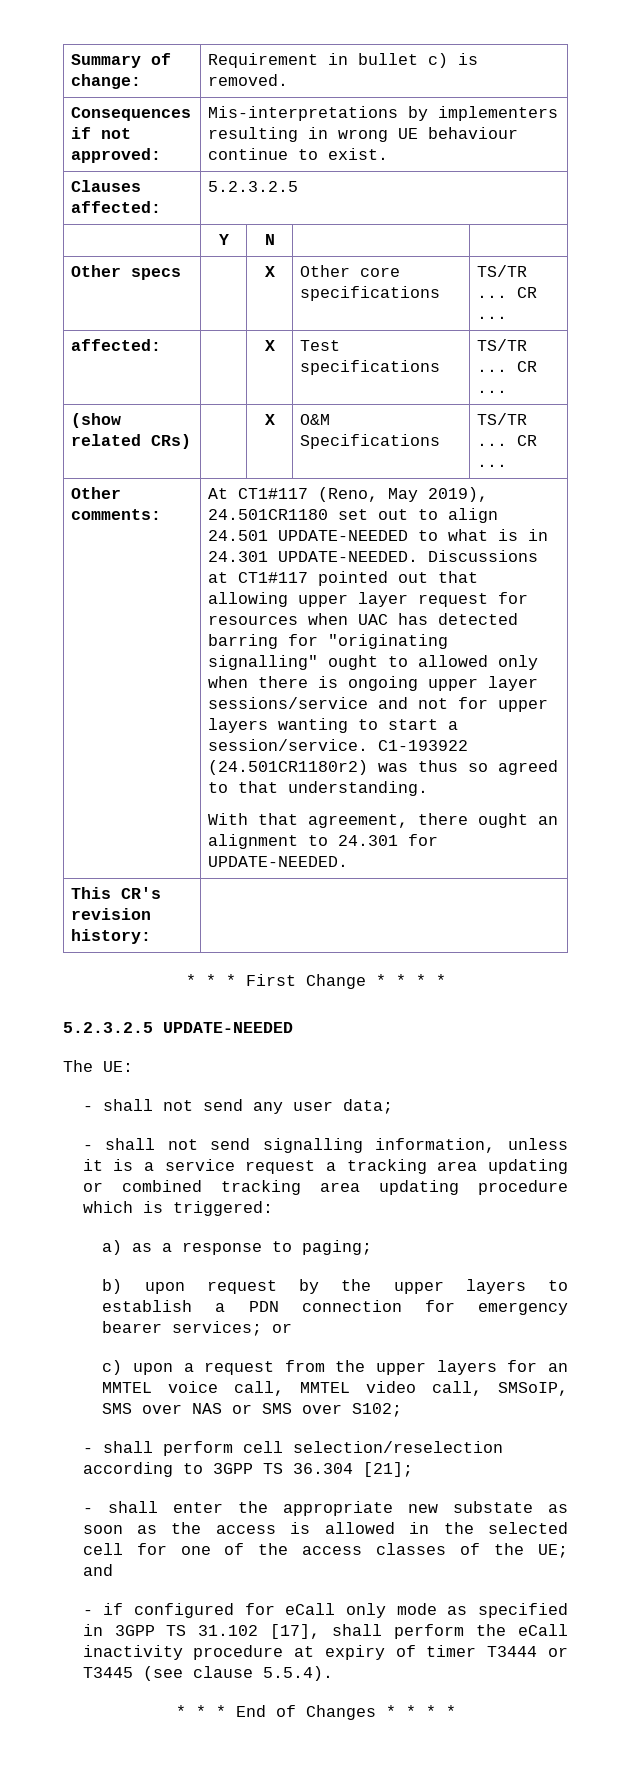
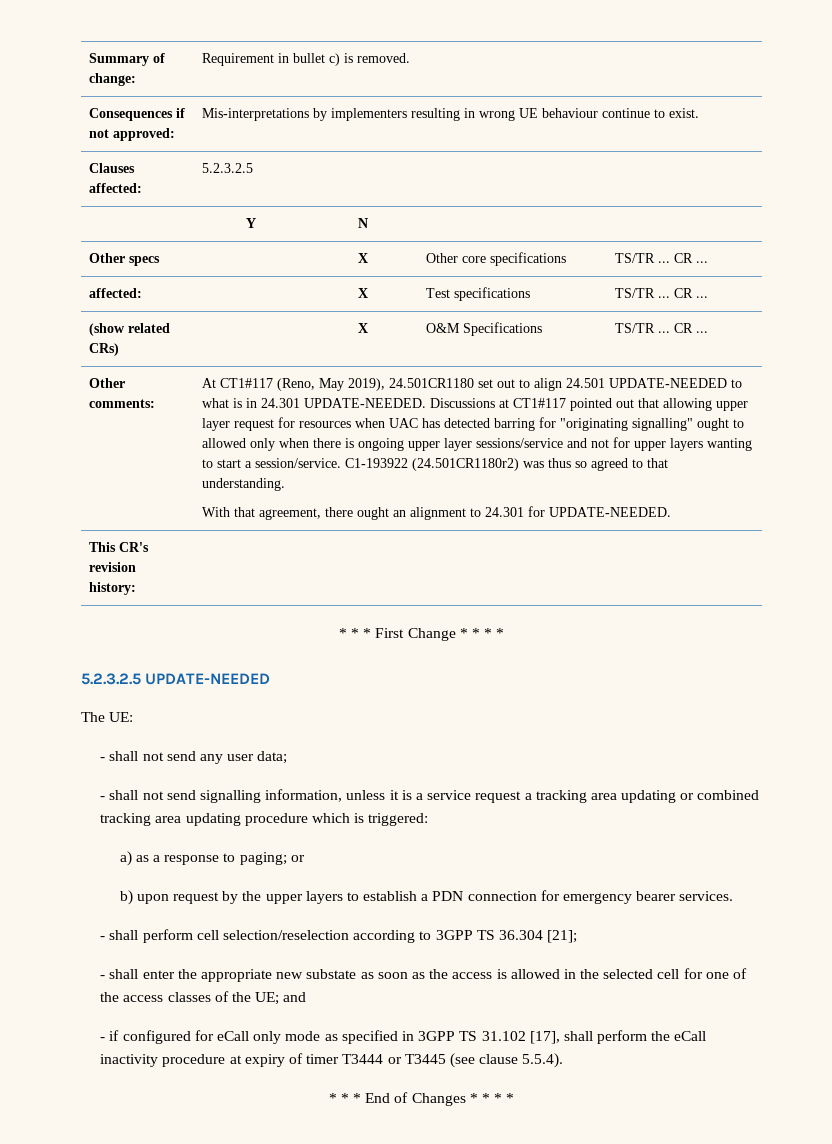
(373, 1247) none -> [290,855,305,862] or
[172,1321,293,1336] [102,1360,568,1375] [102,1381,568,1396] [102,1403,403,1417] services; or // c) upon a request from the upper layers for an MMTEL voice call, MMTEL video call, SMSoIP, SMS over NAS or SMS over S102; -> [679,891,734,901] services.

